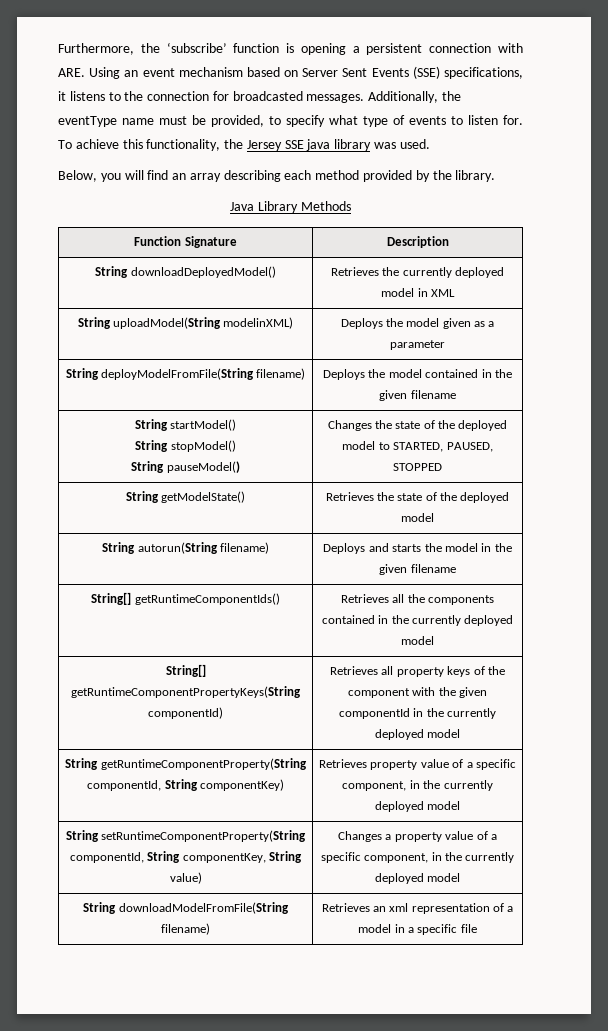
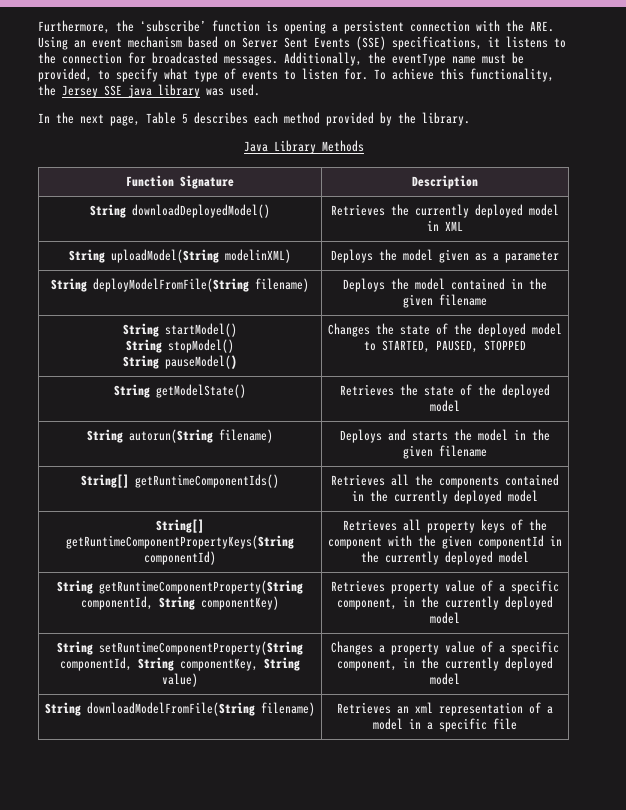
(523, 48) none -> [506,20,524,32] the
[58,170,281,182] Below, you will find an array describing -> [38,112,248,126] In the next page, Table 5 describes

